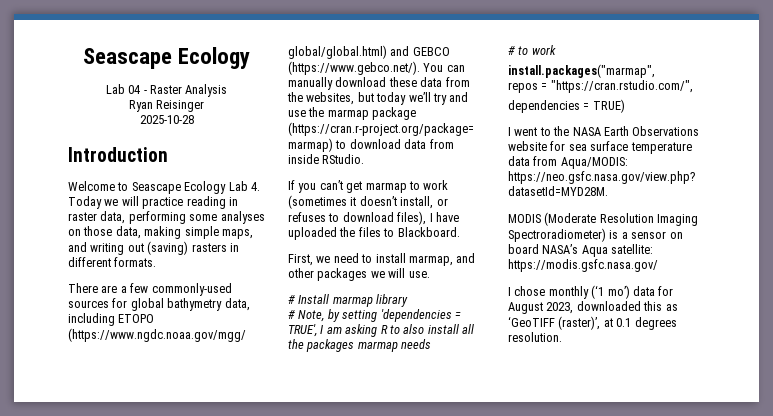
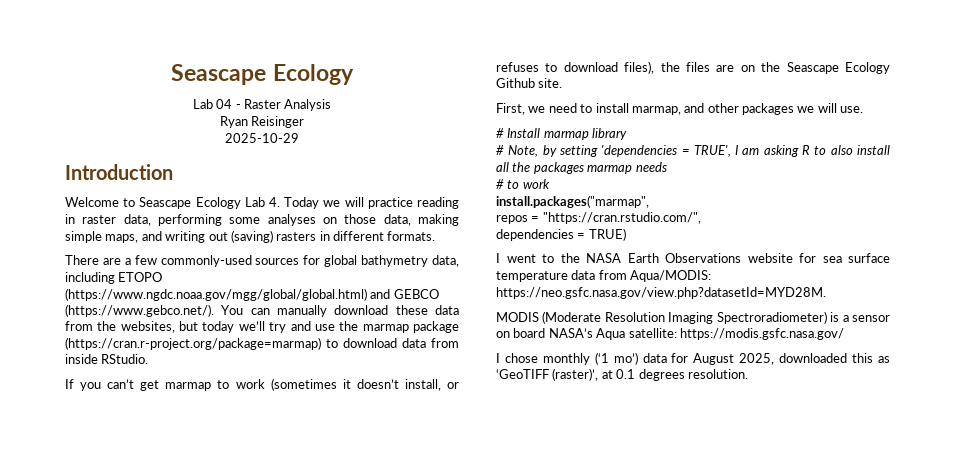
[139,115,194,124] 2025-10-28 -> [225,133,299,143] 2025-10-29
[429,212,459,222] [288,227,460,240] I have uploaded the files to Blackboard. -> [660,62,890,74] [496,78,563,88] the files are on the Seascape Ecology Github site.
[546,302,574,314] 2023, -> [739,353,775,365] 2025,

